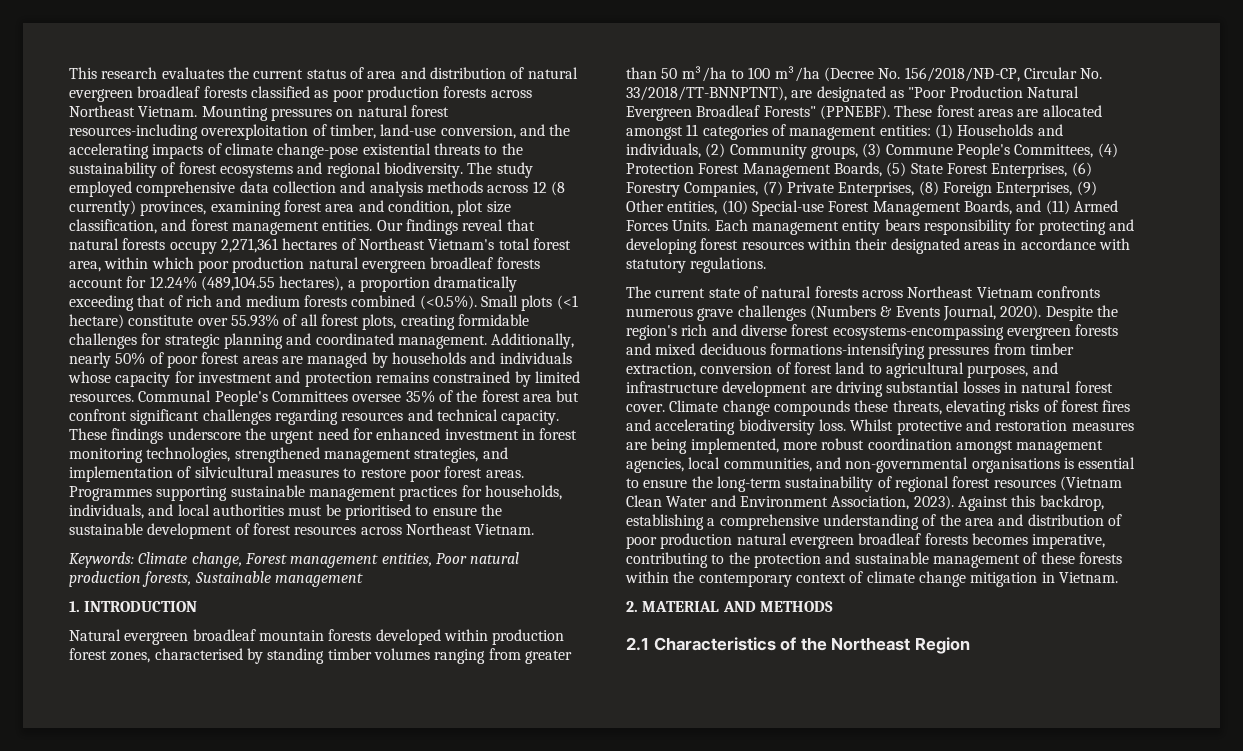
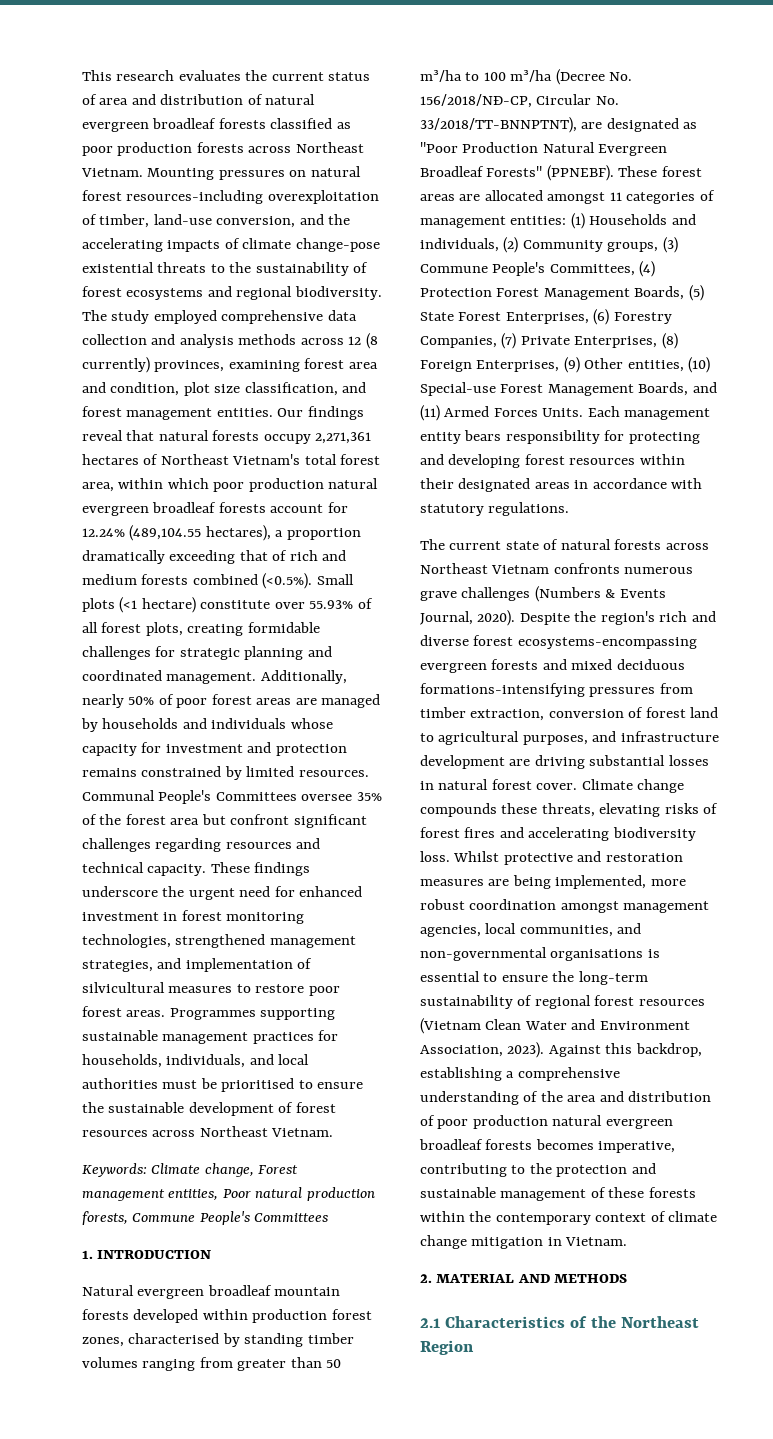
[194,571,363,587] Sustainable management -> [132,1211,329,1225] Commune People's Committees

